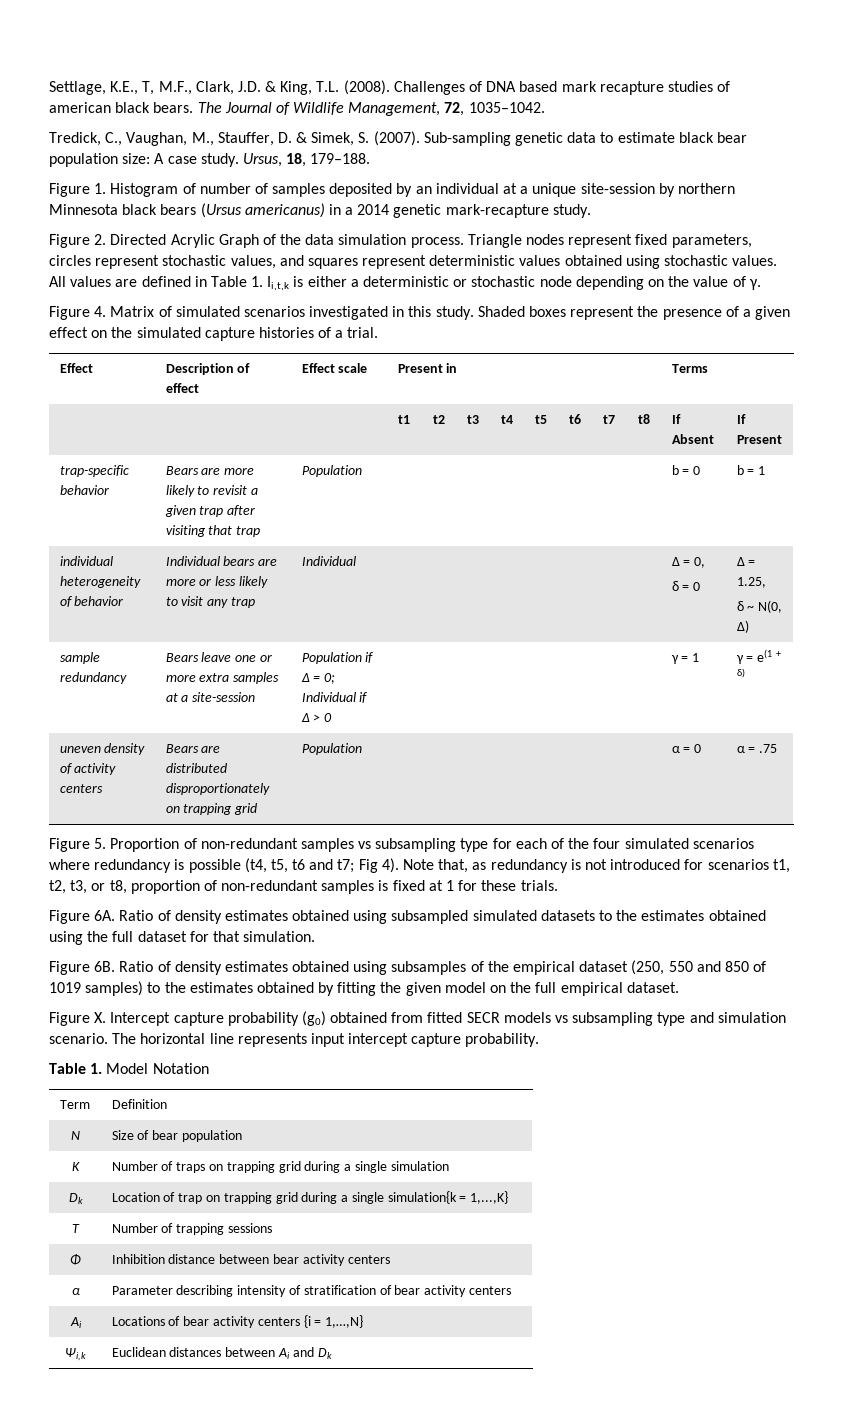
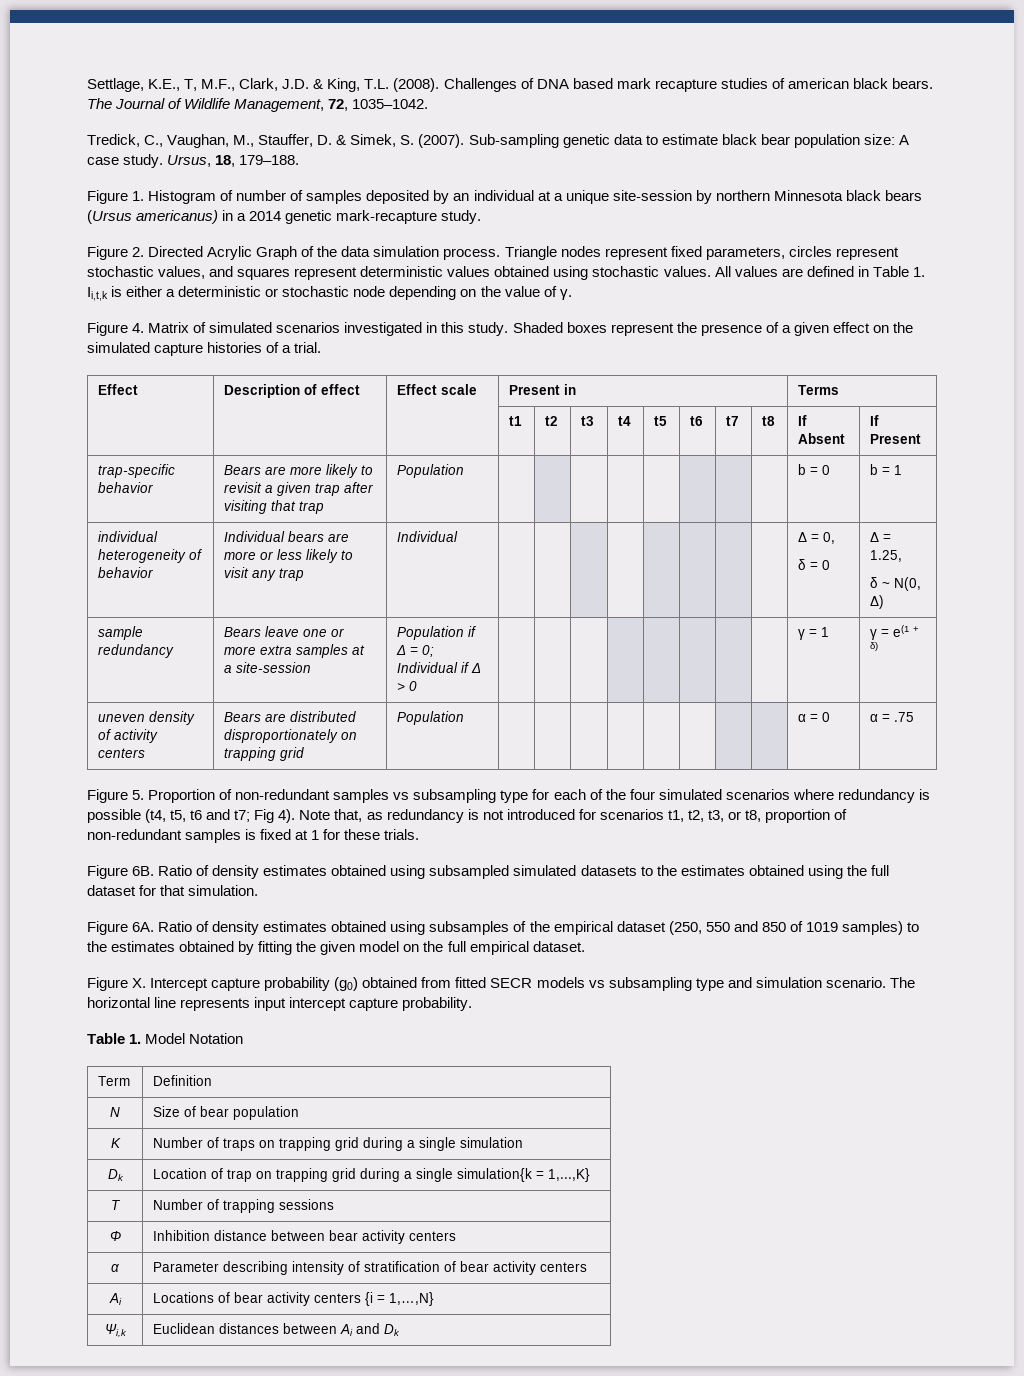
[94,910,116,921] 6A. -> [132,866,155,876] 6B.
[94,961,116,972] 6B. -> [132,922,155,932] 6A.

